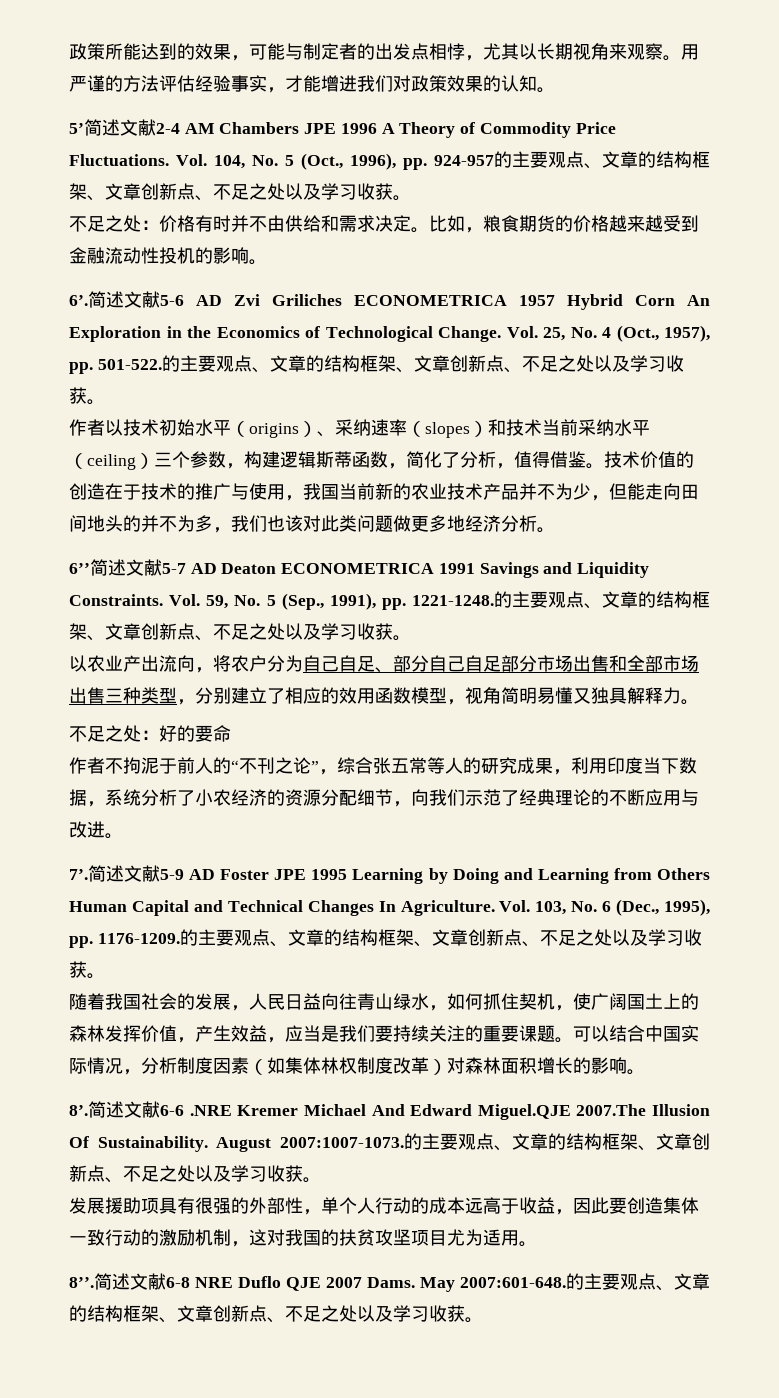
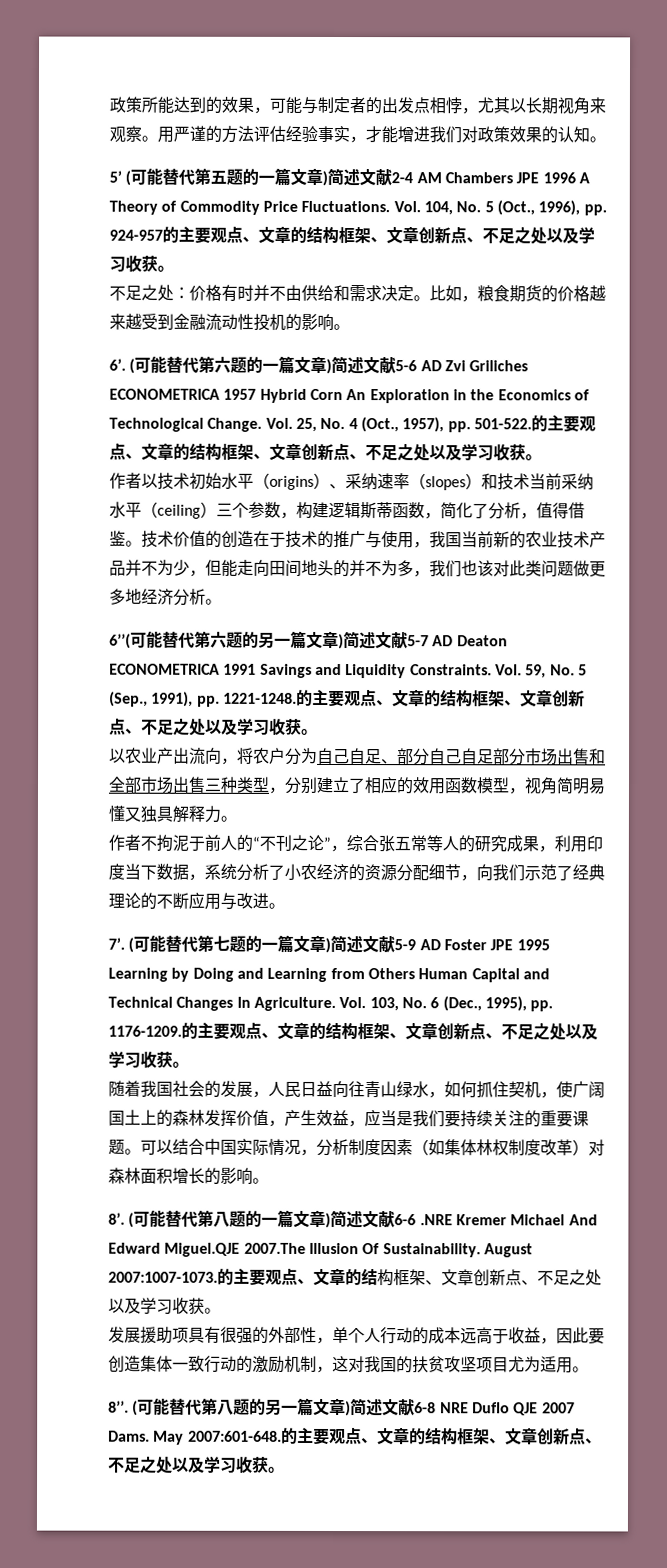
(84, 128) none -> [125,167,329,186] (可能替代第五题的一篇文章)
(88, 300) none -> [129,355,333,374] (可能替代第六题的一篇文章)
[69,563,90,574] 6’’ -> [109,630,344,650] 6’’(可能替代第六题的另一篇文章)
[69,725,231,742] // 不足之处：好的要命 -> (237, 818) none
(88, 874) none -> [128,934,332,953] (可能替代第七题的一篇文章)
(88, 1110) none -> [128,1209,332,1228] (可能替代第八题的一篇文章)
(94, 1282) none -> [132,1397,352,1417] (可能替代第八题的另一篇文章)

